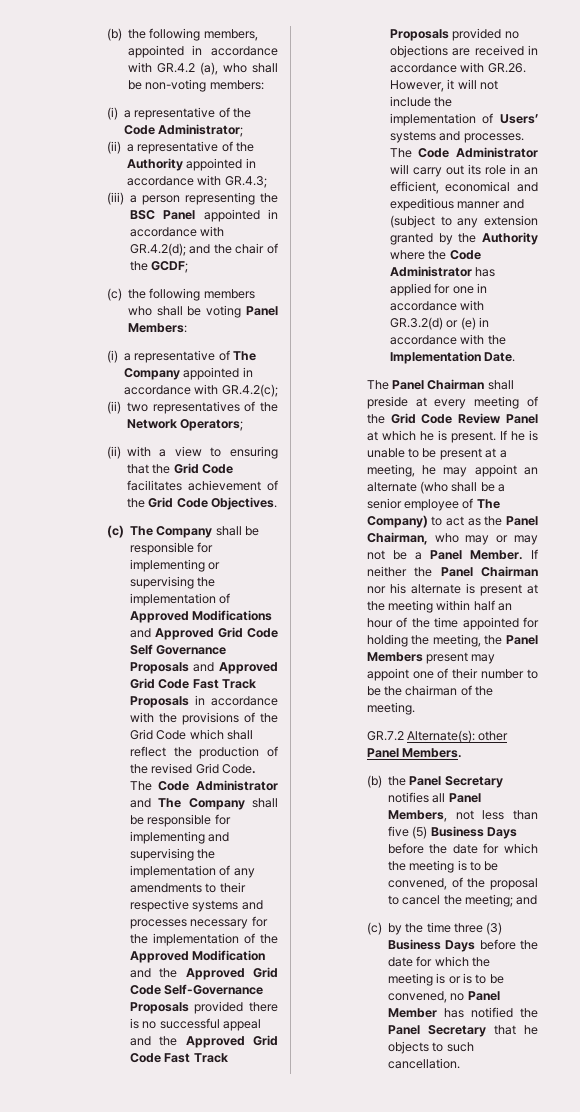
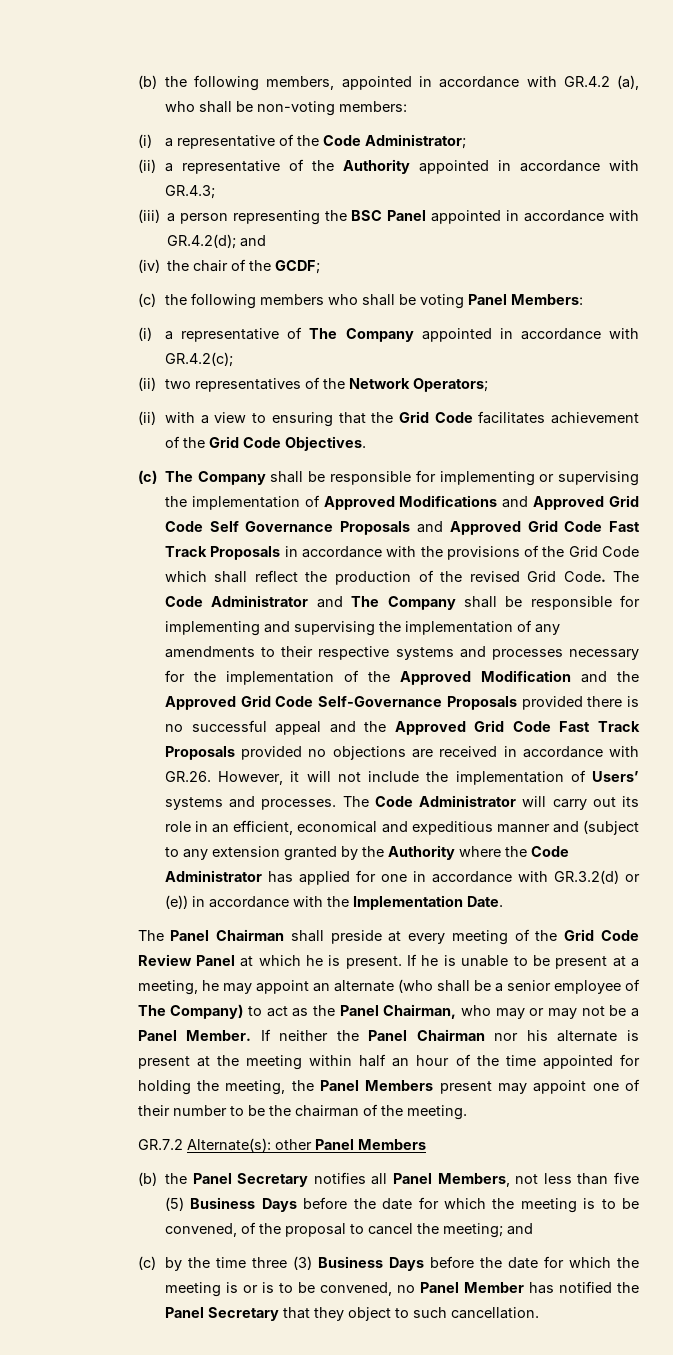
(211, 249) none -> [137,259,160,273] // (iv)
[460,317,476,330] (e) -> [164,895,188,909] (e))
[402,748,463,758] Members. -> [357,1139,426,1150] Members
[524,1025,538,1035] [387,1041,429,1054] he objects -> [313,1307,391,1321] they object

